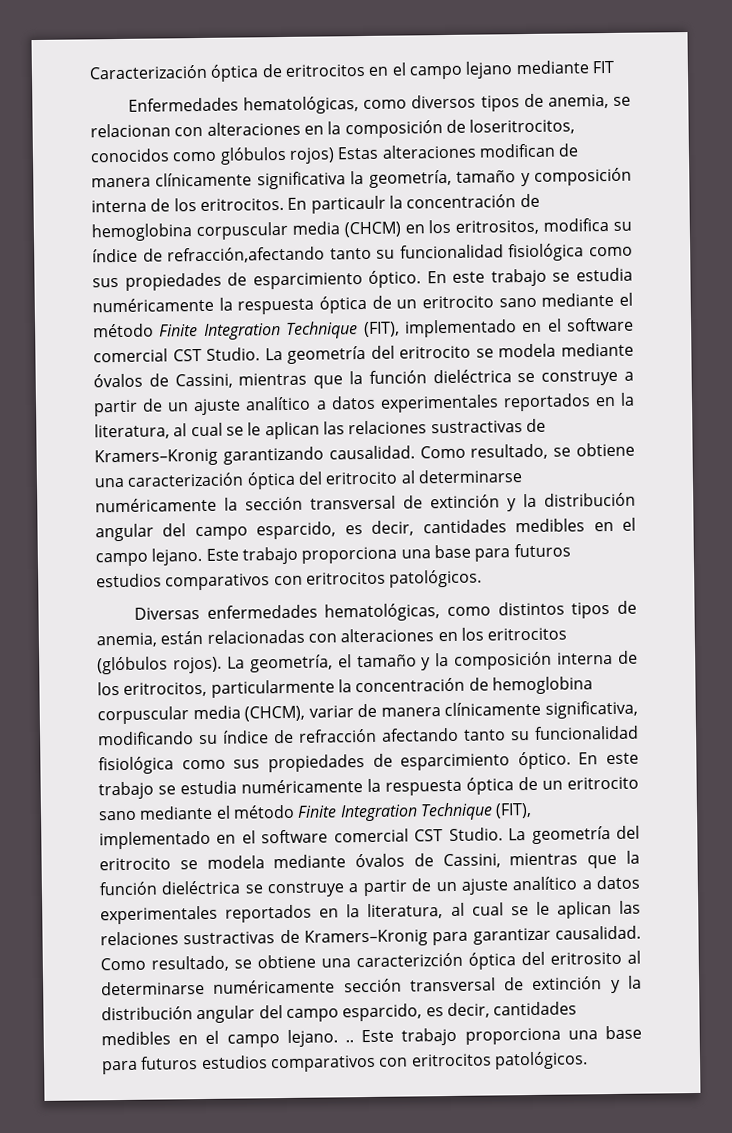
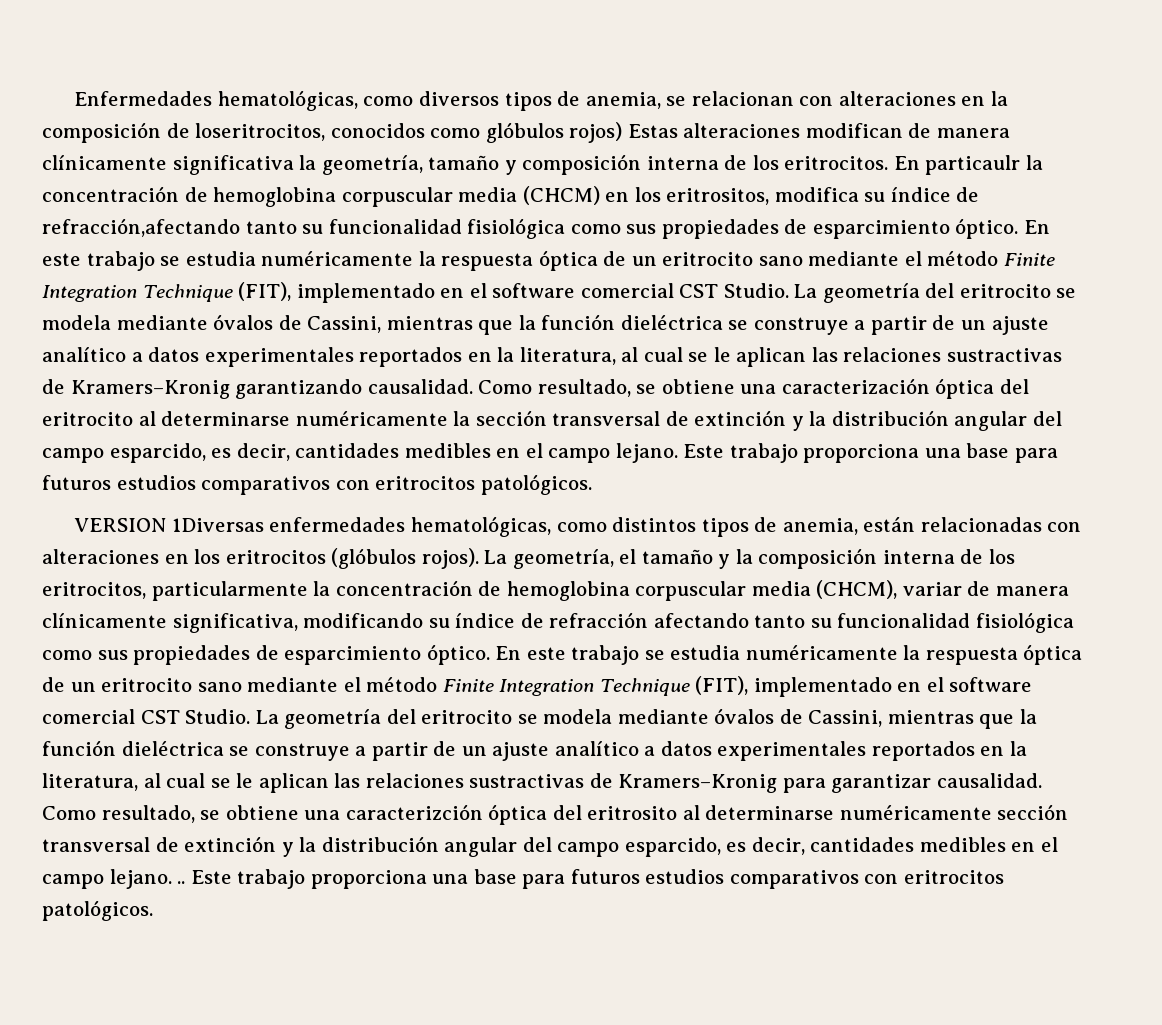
[89,60,614,82] Caracterización óptica de eritrocitos en el campo lejano mediante FIT // -> (74, 98) none
[134,607,201,620] Diversas -> [74,518,264,532] VERSION 1Diversas

